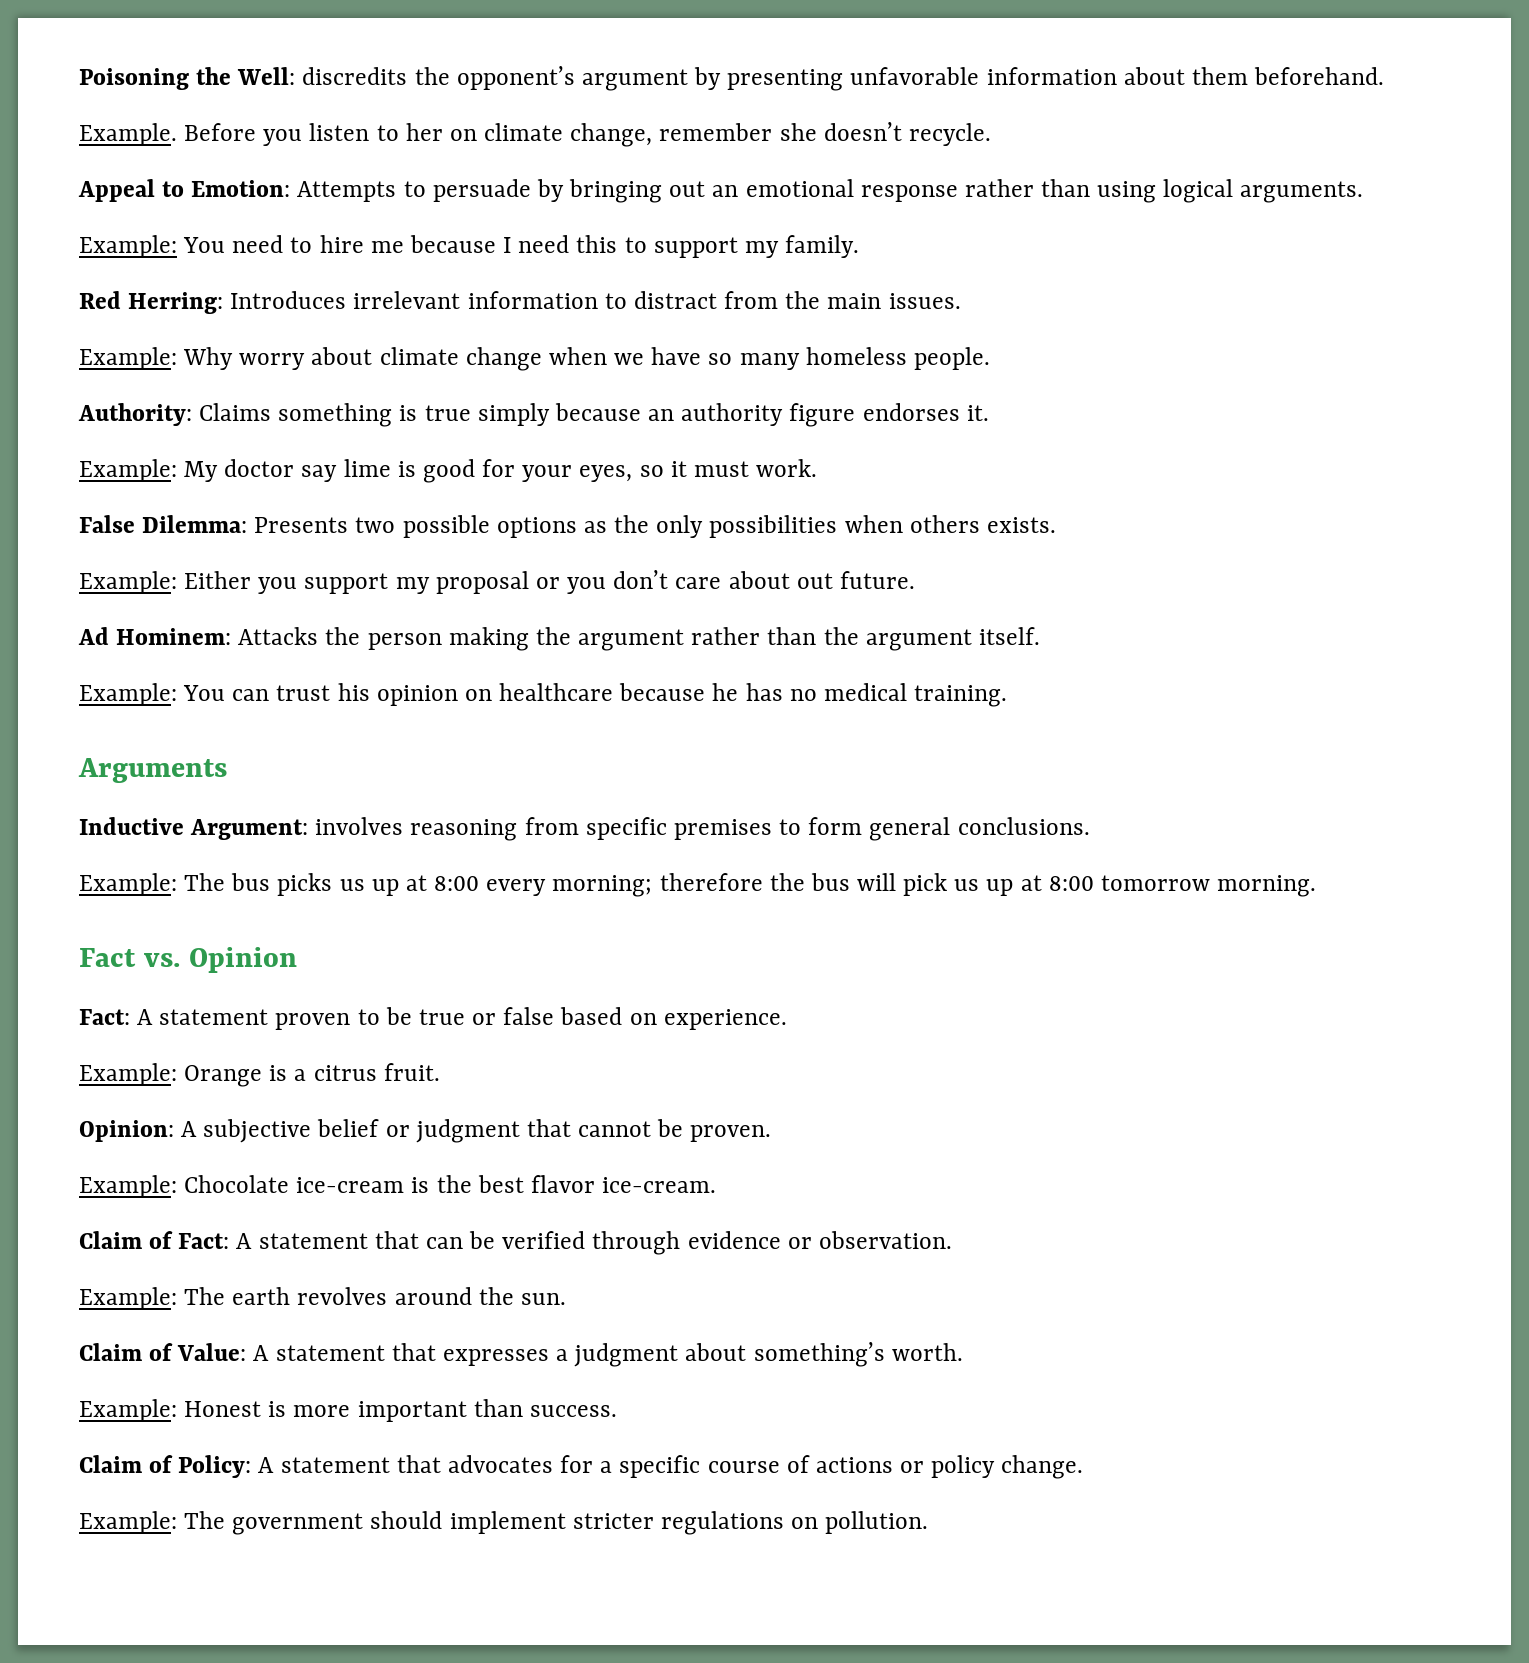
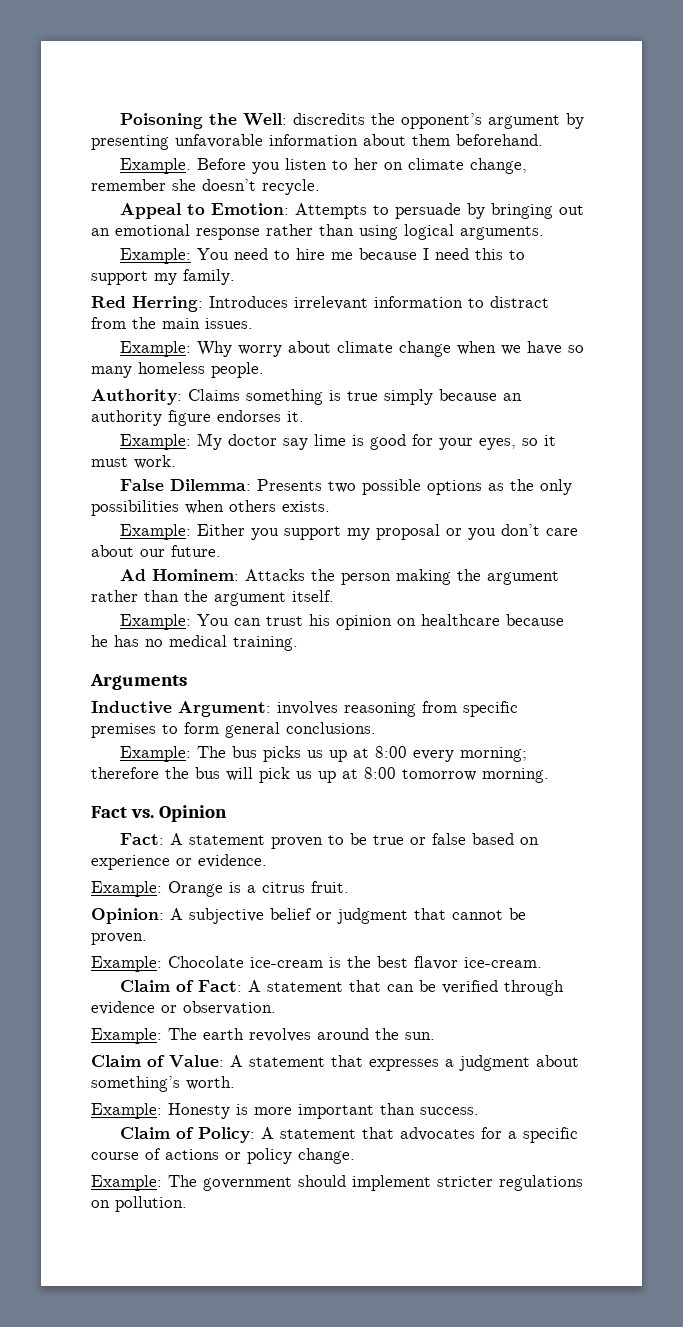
[796,573,833,589] out -> [140,549,165,557] our
[663,1009,787,1030] experience. -> [91,854,267,870] experience or evidence.
[184,1401,262,1417] Honest -> [168,1103,230,1119] Honesty

